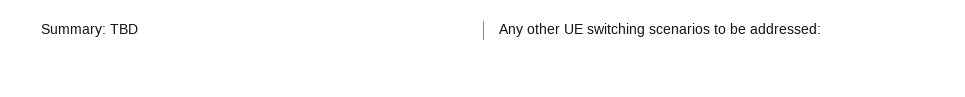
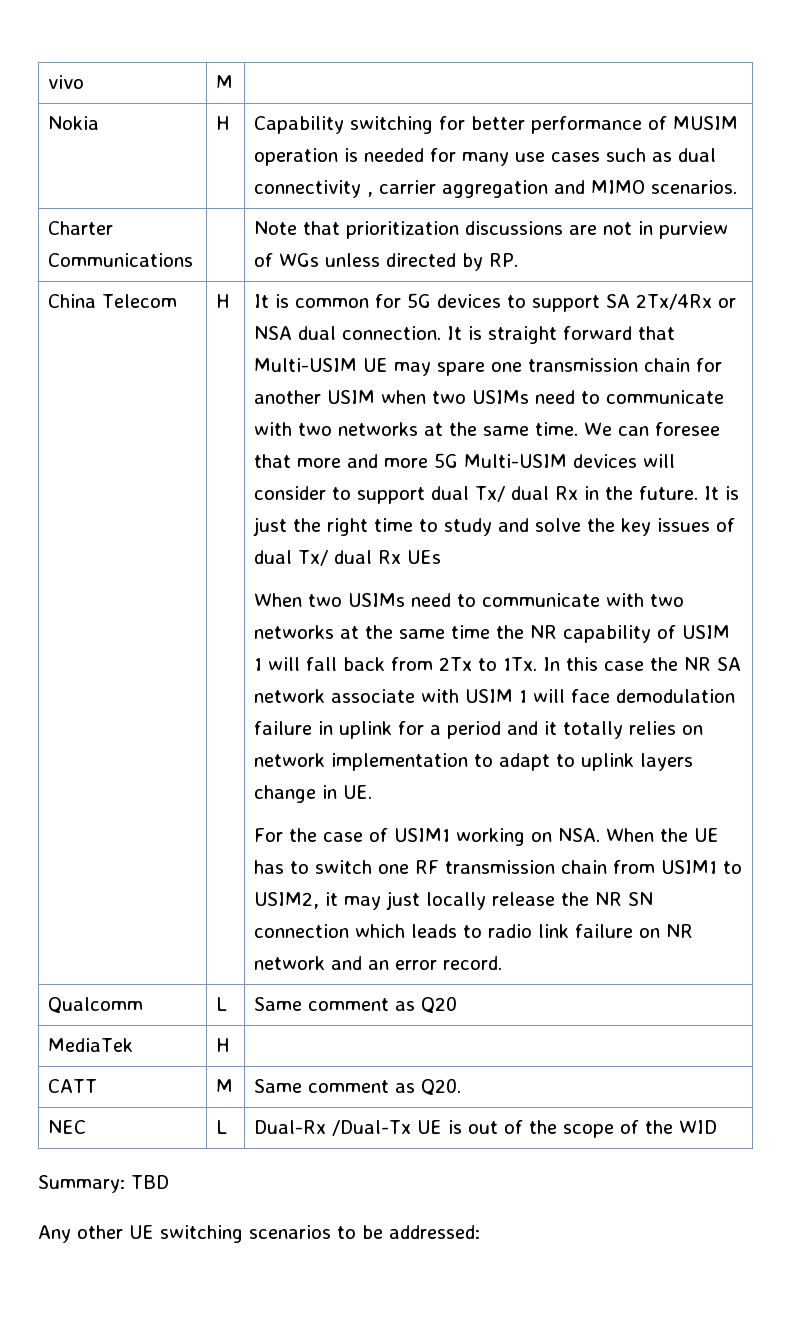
(41, 30) none -> [48,75,85,89] [216,75,234,89] [48,116,100,130] [216,116,230,130] [254,116,739,134] [254,148,717,166] [254,180,738,198] [48,221,114,235] [48,253,194,267] [254,221,729,239] [254,253,519,271] [48,294,178,308] [216,294,230,308] [254,293,737,312] [254,326,676,344] [254,358,723,376] [254,390,725,404] [254,422,721,436] [254,453,676,468] [254,486,740,504] [253,517,736,536] [254,550,442,566] [254,593,685,607] [254,625,731,643] [254,657,742,671] [254,689,736,703] [254,721,704,739] [254,753,694,771] [254,785,373,803] [254,828,720,846] [254,860,743,874] [254,891,654,910] [254,924,694,938] [254,956,503,970] [48,997,144,1013] [216,997,228,1011] [254,996,458,1013] [48,1038,134,1052] [216,1038,230,1052] [48,1079,98,1093] [216,1079,234,1093] [254,1078,462,1095] [48,1120,87,1134] [216,1120,228,1134] [254,1120,718,1138] vivo | M | // Nokia | H | Capability switching for better performance of MUSIM operation is needed for many use cases such as dual connectivity , carrier aggregation and MIMO scenarios. // Charter Communications | | Note that prioritization discussions are not in purview of WGs unless directed by RP. // China Telecom | H | It is common for 5G devices to support SA 2Tx/4Rx or NSA dual connection. It is straight forward that Multi-USIM UE may spare one transmission chain for another USIM when two USIMs need to communicate with two networks at the same time. We can foresee that more and more 5G Multi-USIM devices will consider to support dual Tx/ dual Rx in the future. It is just the right time to study and solve the key issues of dual Tx/ dual Rx UEs // When two USIMs need to communicate with two networks at the same time the NR capability of USIM 1 will fall back from 2Tx to 1Tx. In this case the NR SA network associate with USIM 1 will face demodulation failure in uplink for a period and it totally relies on network implementation to adapt to uplink layers change in UE. // For the case of USIM1 working on NSA. When the UE has to switch one RF transmission chain from USIM1 to USIM2, it may just locally release the NR SN connection which leads to radio link failure on NR network and an error record. // Qualcomm | L | Same comment as Q20 // MediaTek | H | // CATT | M | Same comment as Q20. // NEC | L | Dual-Rx /Dual-Tx UE is out of the scope of the WID //

